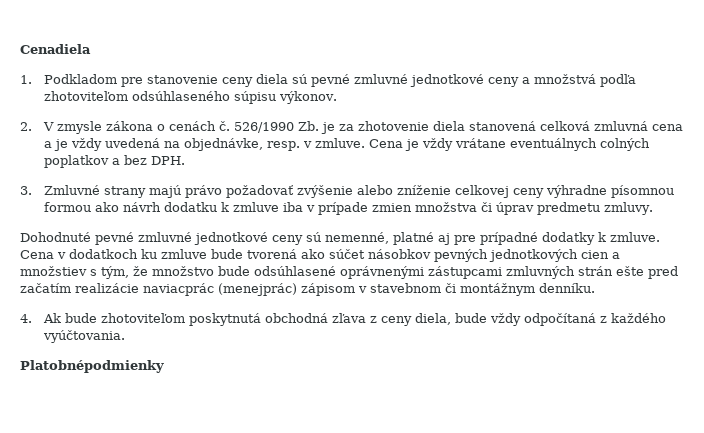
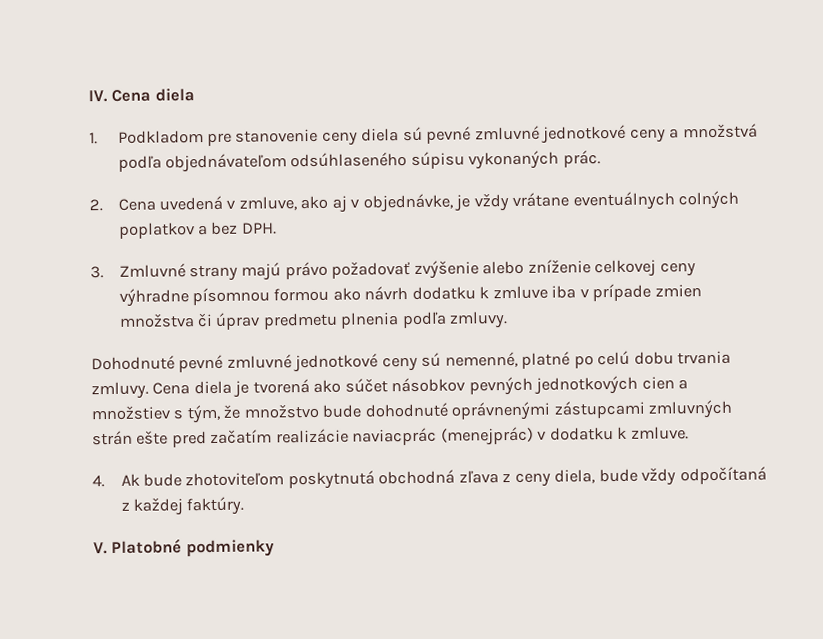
[20,44,91,54] Cenadiela -> [88,88,195,103] IV. Cena diela
[43,91,128,101] zhotoviteľom -> [165,153,288,173] objednávateľom
[278,91,337,104] výkonov. -> [468,150,601,170] vykonaných prác.
[42,121,683,134] [43,138,403,151] V zmysle zákona o cenách č. 526/1990 Zb. je za zhotovenie diela stanovená celková zmluvná cena a je vždy uvedená na objednávke, resp. v zmluve. Cena -> [117,193,453,213] Cena uvedená v zmluve, ako aj v objednávke,
(600, 208) none -> [340,311,447,329] plnenia podľa
[438,232,660,245] [20,249,243,259] aj pre prípadné dodatky k zmluve. Cena v dodatkoch ku zmluve bude -> [573,350,732,369] [91,380,250,400] po celú dobu trvania zmluvy. Cena diela je
[254,266,336,276] odsúhlasené -> [364,402,448,418] dohodnuté
[301,283,595,296] zápisom v stavebnom či montážnym denníku. -> [537,426,689,441] v dodatku k zmluve.
[610,313,666,323] [42,330,125,343] [20,360,164,373] každého vyúčtovania. // Platobnépodmienky -> [133,496,245,516] [93,538,275,558] každej faktúry. // V. Platobné podmienky

